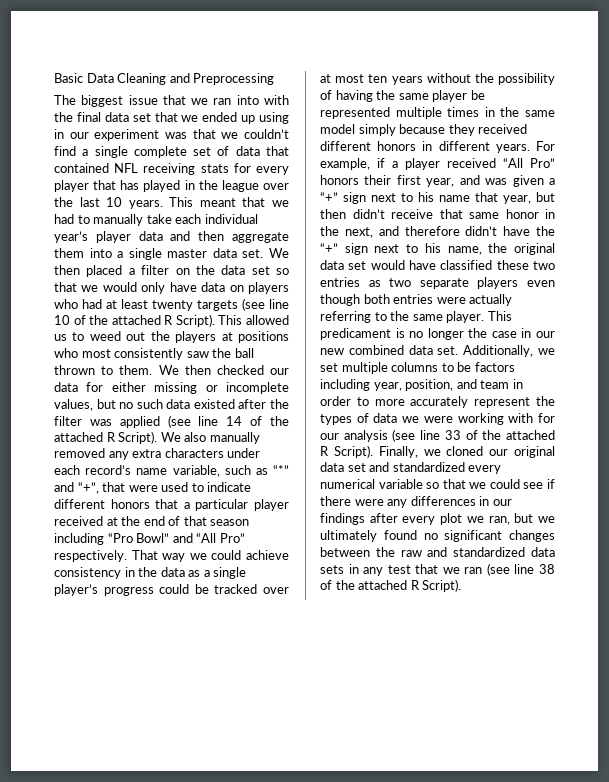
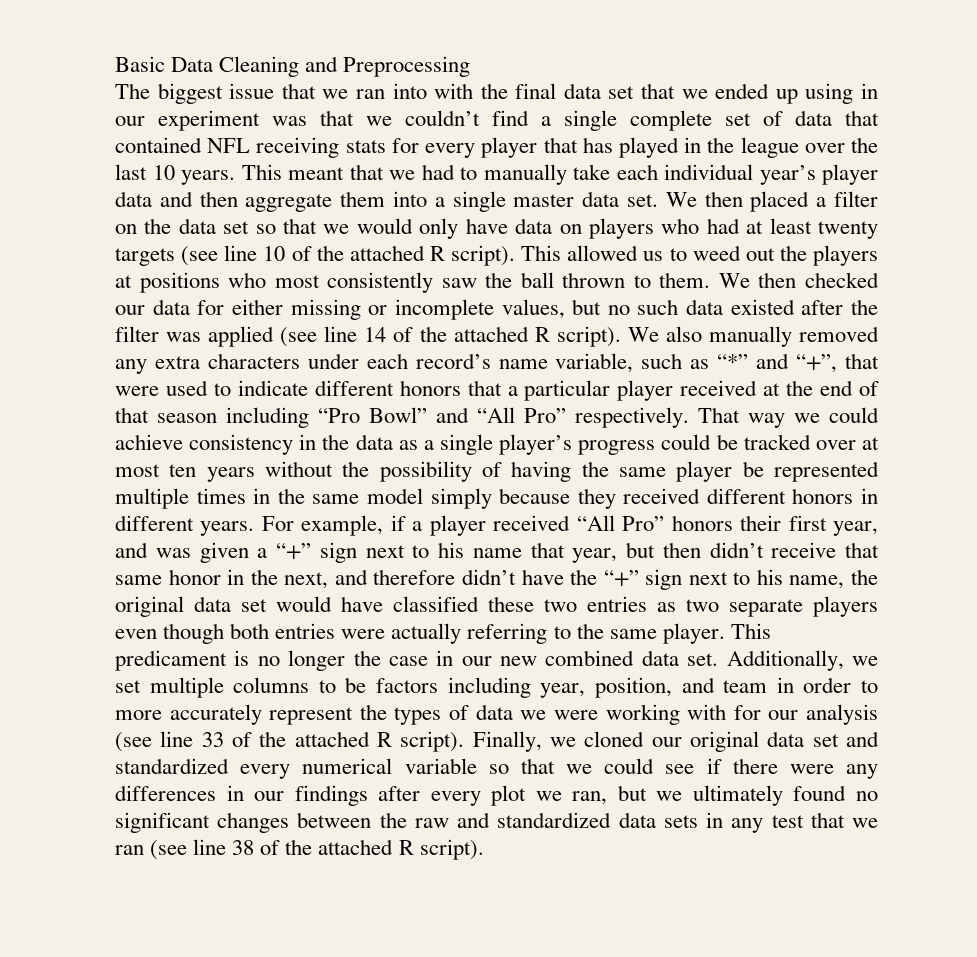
[175,314,215,327] Script). -> [451,245,515,266] script).
[118,431,158,444] Script). -> [556,326,621,347] script).
[333,445,373,458] Script). -> [400,731,465,752] script).
[422,579,462,592] Script). -> [419,839,484,860] script).

